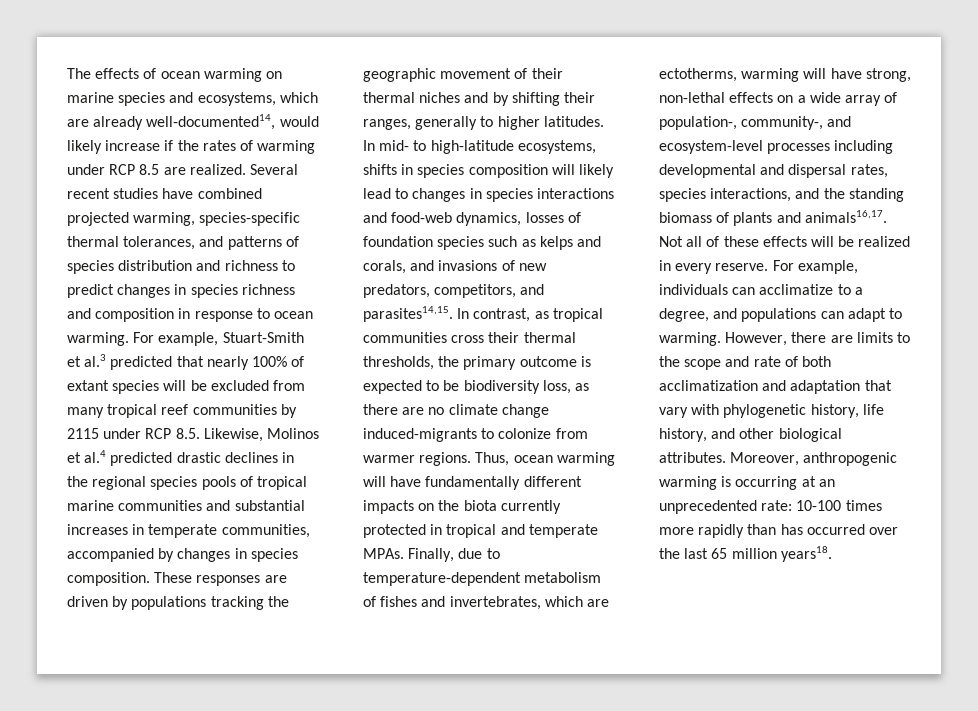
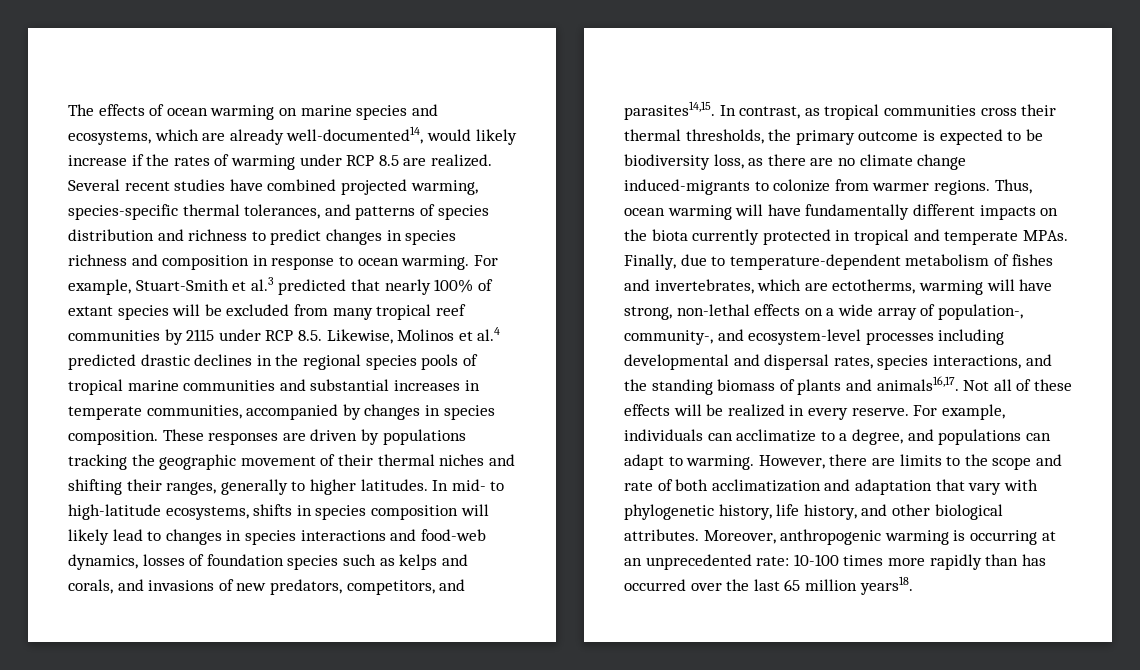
[492,92,509,106] by -> (515, 460) none

